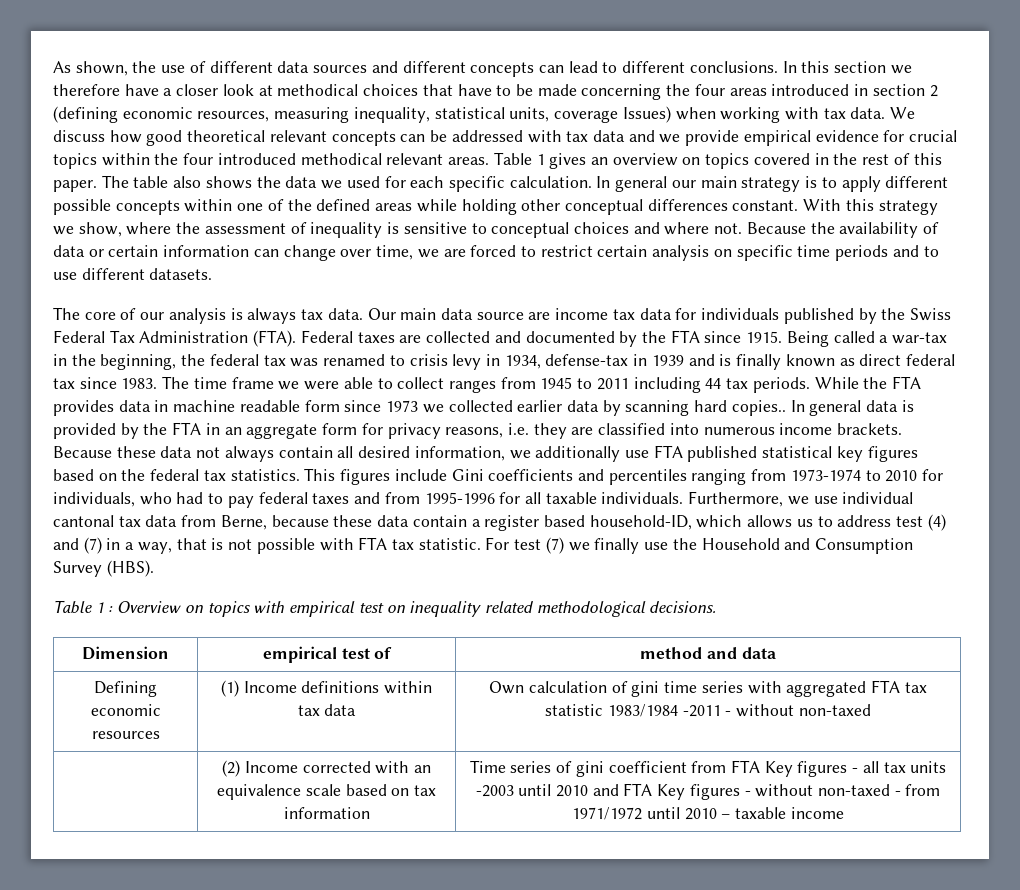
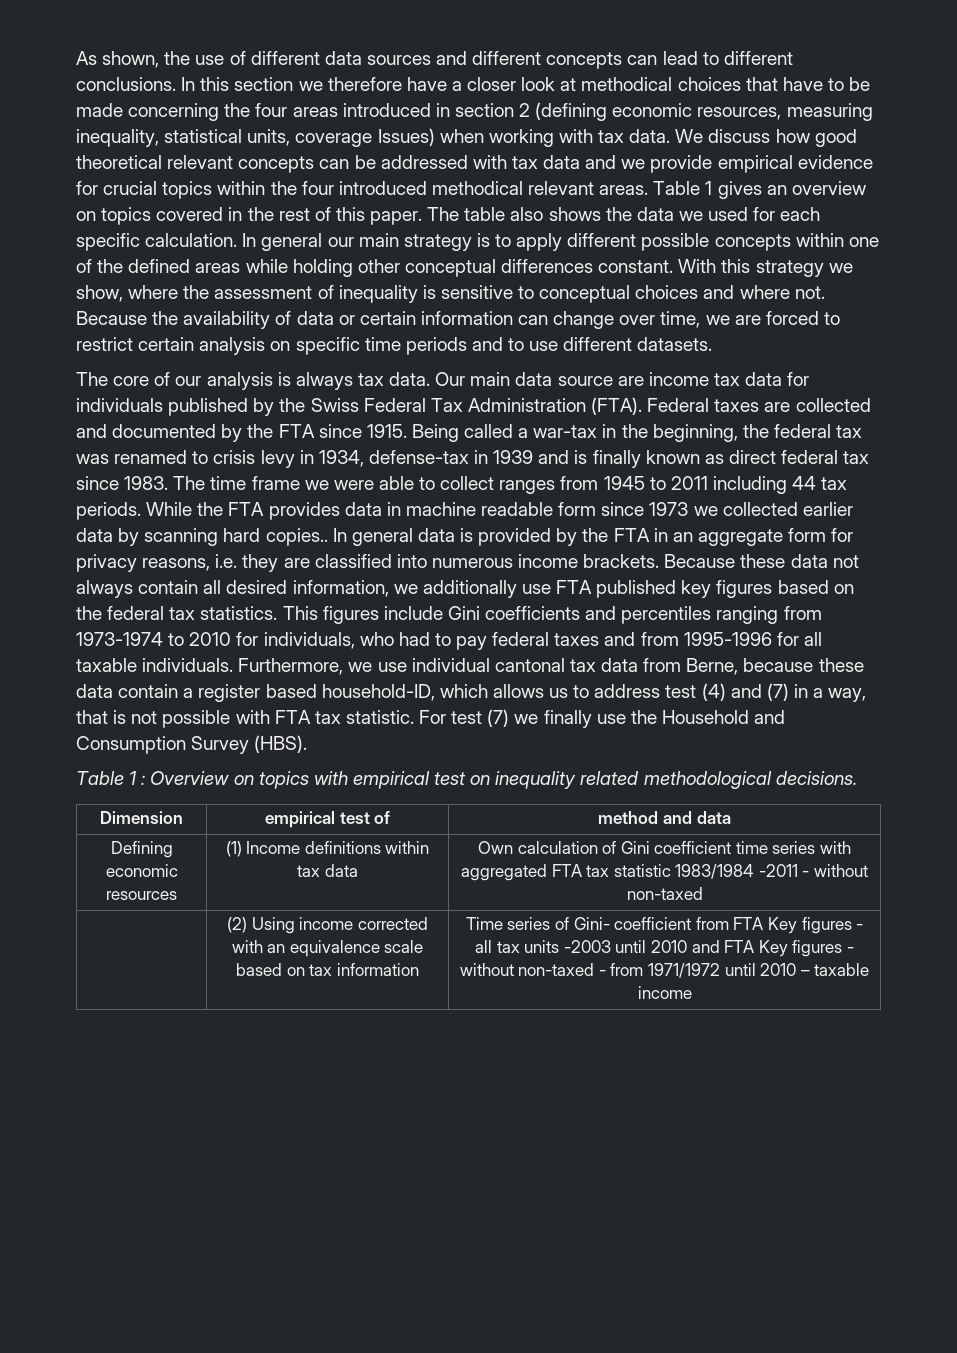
[762,446,833,458] statistical -> (677, 589) none
[631,681,660,697] gini -> [620,841,732,854] Gini coefficient
[244,761,298,773] Income -> [251,917,354,934] Using income
[575,761,604,777] gini -> [573,917,610,930] Gini-

